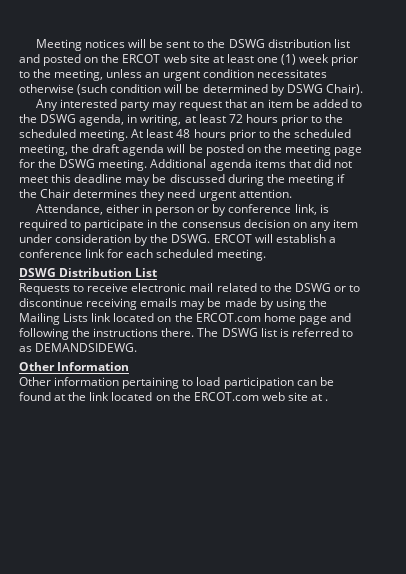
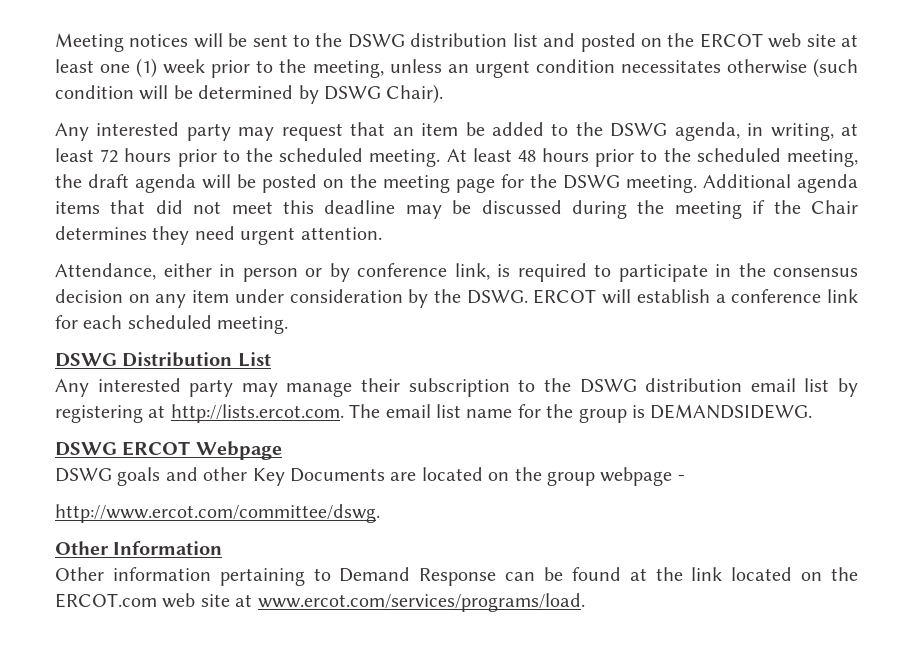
[19,283,361,295] [19,298,327,310] [19,313,351,325] [19,328,353,340] [19,343,138,352] Requests to receive electronic mail related to the DSWG or to discontinue receiving emails may be made by using the Mailing Lists link located on the ERCOT.com home page and following the instructions there. The DSWG list is referred to as DEMANDSIDEWG. -> [55,378,859,397] [55,404,813,423] [55,441,282,460] [55,467,685,486] [55,504,380,523] Any interested party may manage their subscription to the DSWG distribution email list by registering at http://lists.ercot.com. The email list name for the group is DEMANDSIDEWG. // DSWG ERCOT Webpage // DSWG goals and other Key Documents are located on the group webpage - // http://www.ercot.com/committee/dswg.
[196,377,294,389] load participation -> [339,567,497,586] Demand Response
[325,399,329,401] . -> [257,593,585,612] www.ercot.com/services/programs/load.

